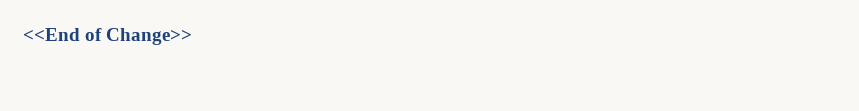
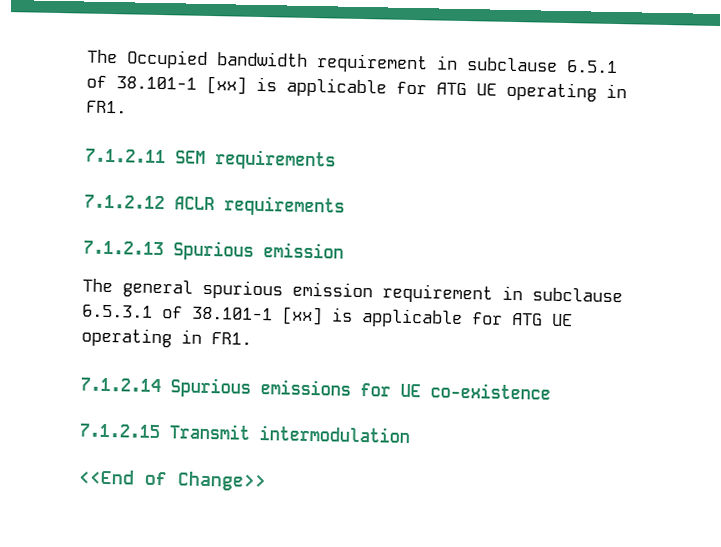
(23, 34) none -> [87,49,618,74] [86,75,627,102] [86,100,127,114] [85,148,336,171] [84,194,345,217] [83,240,344,261] [82,278,623,304] [82,304,573,329] [81,327,252,348] [80,377,551,400] [79,423,410,444] The Occupied bandwidth requirement in subclause 6.5.1 of 38.101-1 [xx] is applicable for ATG UE operating in FR1. // 7.1.2.11 SEM requirements // 7.1.2.12 ACLR requirements // 7.1.2.13 Spurious emission // The general spurious emission requirement in subclause 6.5.3.1 of 38.101-1 [xx] is applicable for ATG UE operating in FR1. // 7.1.2.14 Spurious emissions for UE co-existence // 7.1.2.15 Transmit intermodulation //

